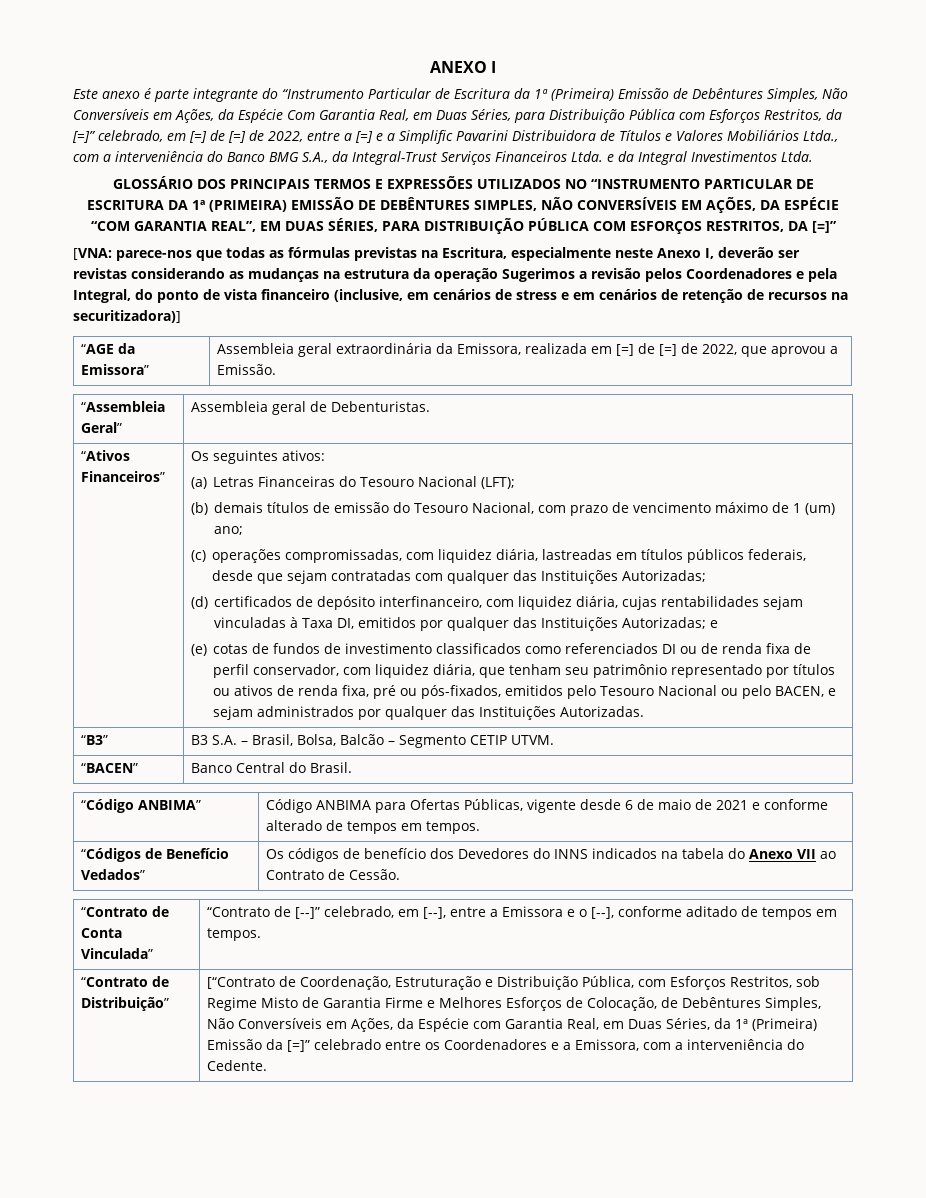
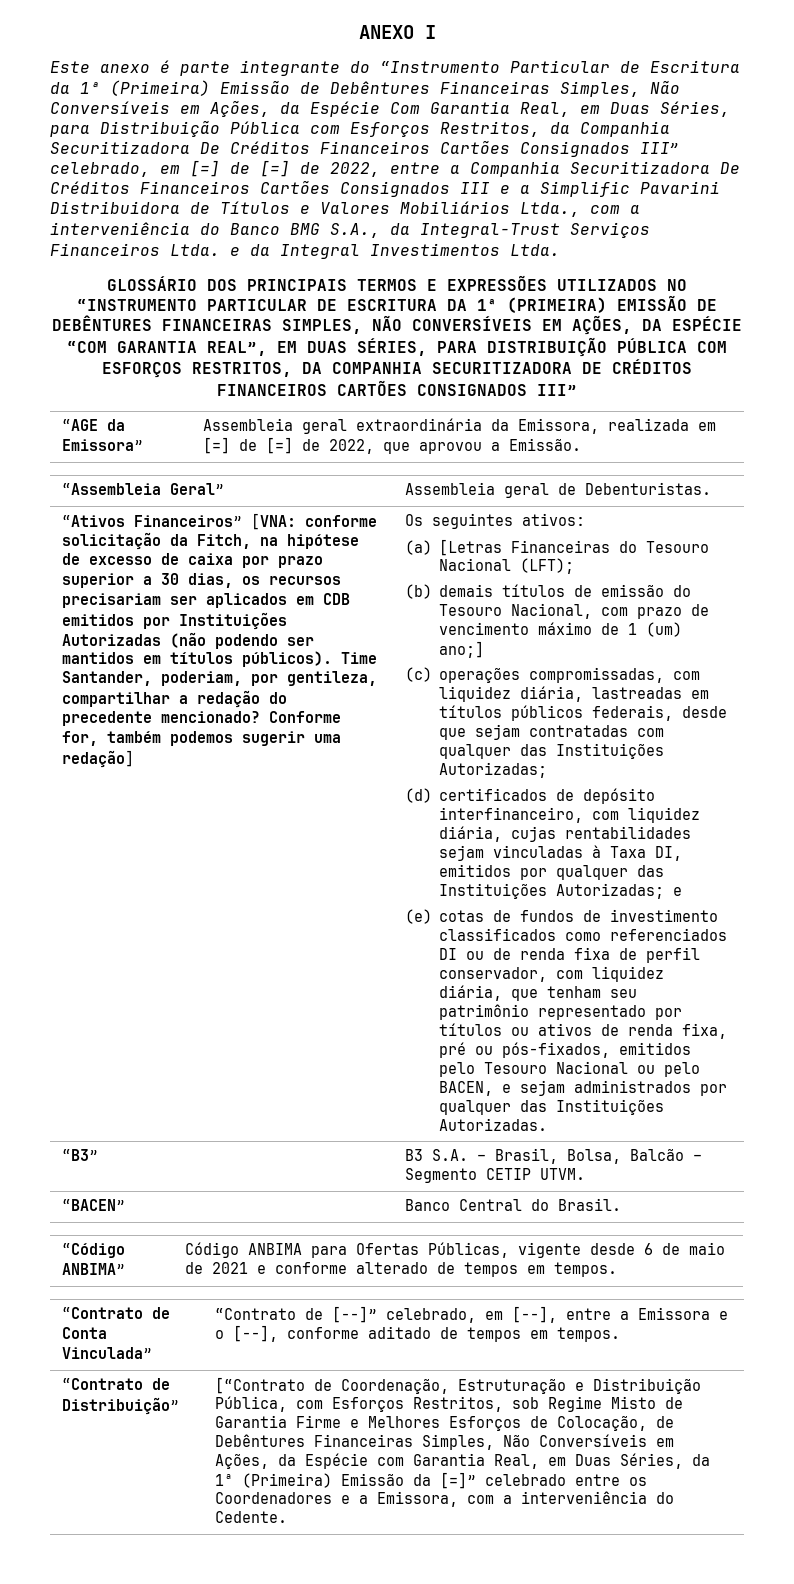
(763, 93) none -> [440,81,550,94] Financeiras
[72,131,96,143] [=]” -> [580,121,670,137] [50,140,680,157] Companhia Securitizadora De Créditos Financeiros Cartões Consignados III”
[355,131,373,143] [=] -> [470,161,740,177] [50,180,490,197] Companhia Securitizadora De Créditos Financeiros Cartões Consignados III
(470, 203) none -> [162,319,272,331] FINANCEIRAS
[811,221,837,233] [73,247,800,261] [73,268,837,282] [73,289,848,303] [73,310,181,323] [=]” // [VNA: parece-nos que todas as fórmulas previstas na Escritura, especialmente neste Anexo I, deverão ser revistas considerando as mudanças na estrutura da operação Sugerimos a revisão pelos Coordenadores e pela Integral, do ponto de vista financeiro (inclusive, em cenários de stress e em cenários de retenção de recursos na securitizadora)] -> [332,359,692,374] [217,380,577,396] COMPANHIA SECURITIZADORA DE CRÉDITOS FINANCEIROS CARTÕES CONSIGNADOS III”
(165, 476) none -> [250,513,377,530] [61,532,359,550] [61,553,323,568] [61,573,341,588] [61,593,350,608] [61,612,287,630] [61,632,314,649] [61,651,377,667] [61,671,377,686] [61,690,287,708] [61,711,341,726] [61,731,341,746] [61,750,134,768] [VNA: conforme solicitação da Fitch, na hipótese de excesso de caixa por prazo superior a 30 dias, os recursos precisariam ser aplicados em CDB emitidos por Instituições Autorizadas (não podendo ser mantidos em títulos públicos). Time Santander, poderiam, por gentileza, compartilhar a redação do precedente mencionado? Conforme for, também podemos sugerir uma redação]
[213,477,255,487] Letras -> [439,539,503,556] [Letras
[214,526,244,535] ano; -> [439,641,485,658] ano;]
[80,848,229,862] [80,869,145,880] [265,848,836,862] [265,869,400,880] // “Códigos de Benefício Vedados” | Os códigos de benefício dos Devedores do INNS indicados na tabela do Anexo VII ao Contrato de Cessão. -> (617, 1269) none
(761, 1002) none -> [313,1434,413,1447] Financeiras

